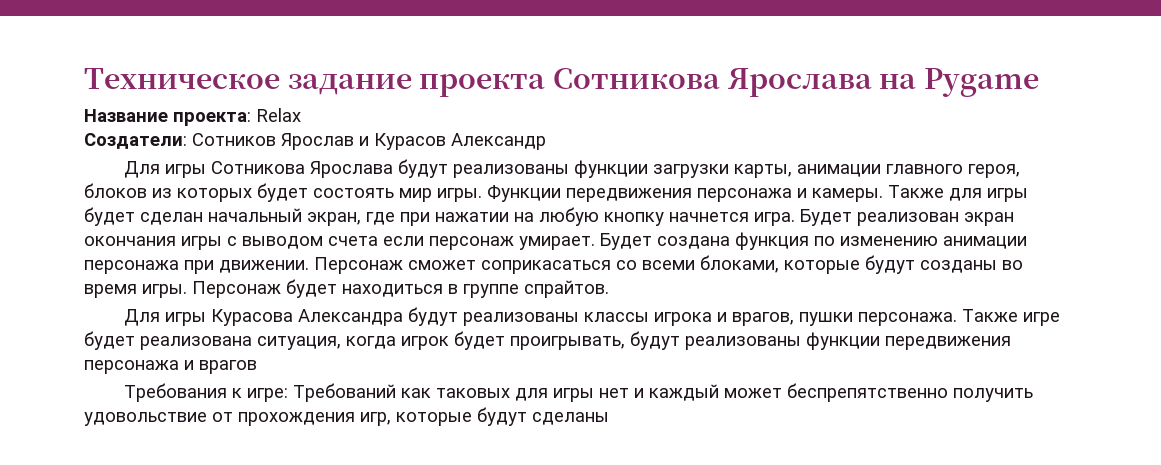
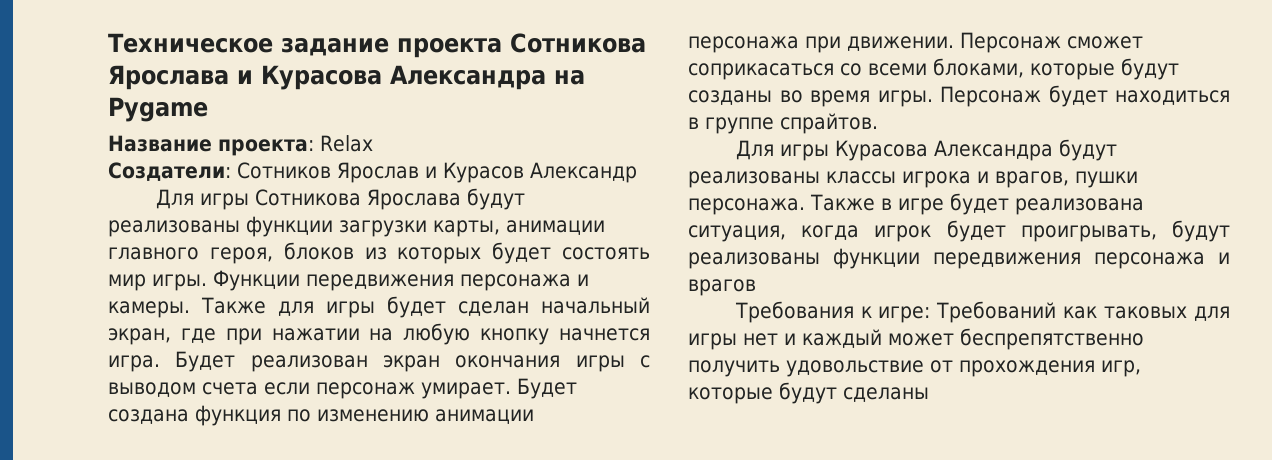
(872, 82) none -> [237,65,546,90] и Курасова Александра
(1018, 315) none -> [881,198,892,210] в

